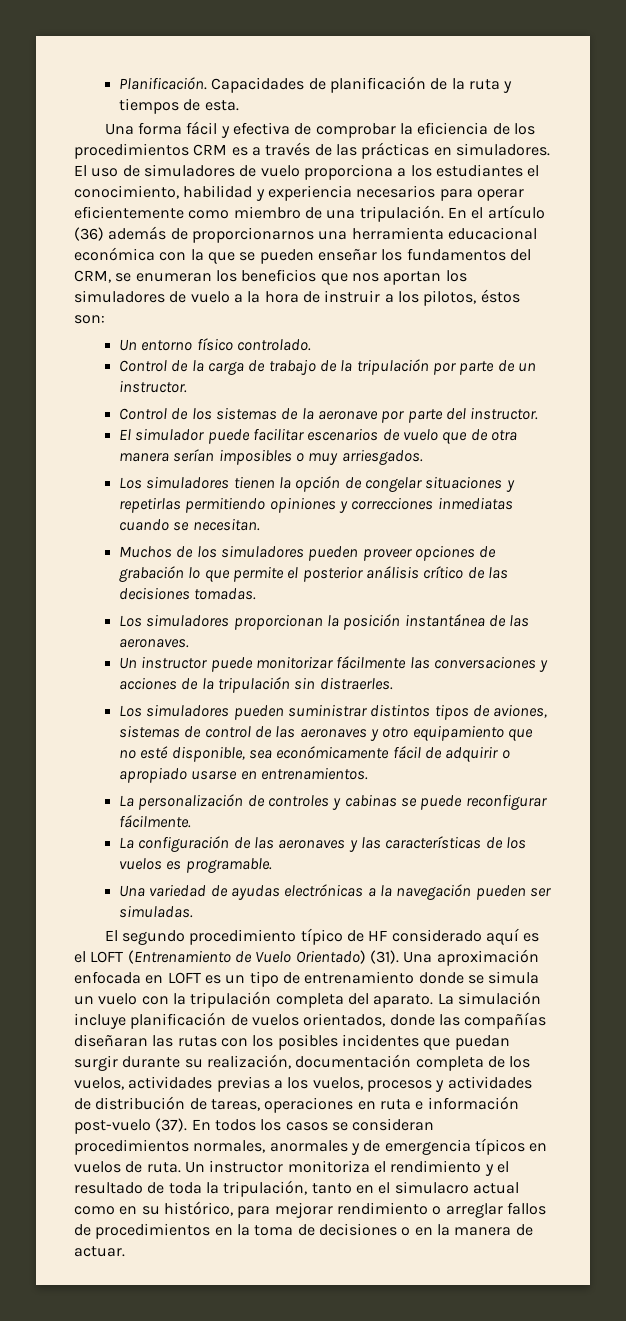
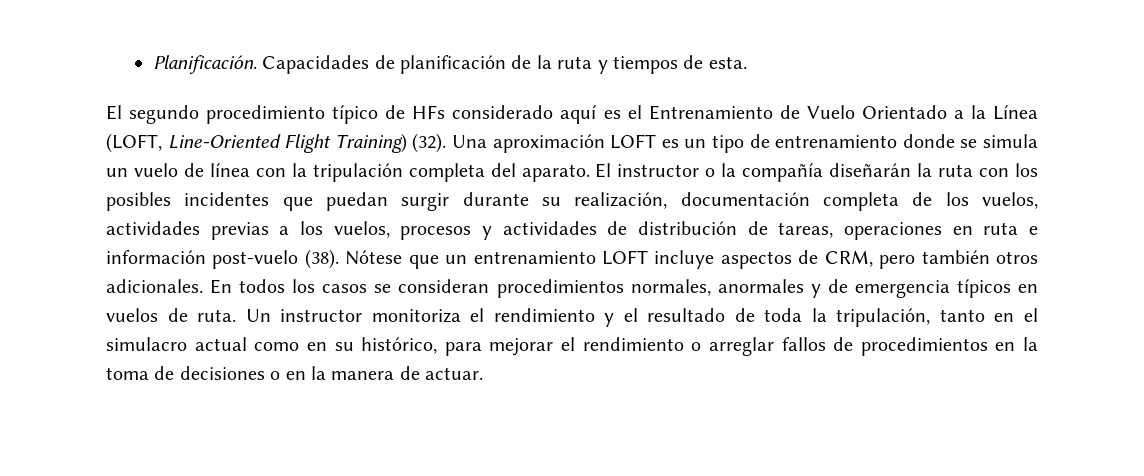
[104,121,536,138] [74,142,550,159] [74,164,540,180] [74,185,524,201] [74,205,545,222] [74,226,537,243] [74,247,531,264] [74,269,467,285] [74,289,520,306] [74,315,105,324] [119,338,312,351] [119,359,536,375] [119,380,188,393] [119,407,539,423] [119,428,517,444] [119,449,423,465] [119,476,515,492] [119,497,513,513] [119,518,260,531] [119,545,497,561] [119,566,508,582] [119,587,257,600] [119,614,530,630] [119,639,190,648] [119,656,549,672] [119,677,393,693] [119,704,548,720] [119,725,533,741] [119,746,510,762] [119,767,369,783] [119,794,547,810] [119,815,192,828] [119,836,526,852] [119,858,272,873] [119,884,551,900] [119,905,194,918] // Una forma fácil y efectiva de comprobar la eficiencia de los procedimientos CRM es a través de las prácticas en simuladores. El uso de simuladores de vuelo proporciona a los estudiantes el conocimiento, habilidad y experiencia necesarios para operar eficientemente como miembro de una tripulación. En el artículo (36) además de proporcionarnos una herramienta educacional económica con la que se pueden enseñar los fundamentos del CRM, se enumeran los beneficios que nos aportan los simuladores de vuelo a la hora de instruir a los pilotos, éstos son: // Un entorno físico controlado. // Control de la carga de trabajo de la tripulación por parte de un instructor. // Control de los sistemas de la aeronave por parte del instructor. // El simulador puede facilitar escenarios de vuelo que de otra manera serían imposibles o muy arriesgados. // Los simuladores tienen la opción de congelar situaciones y repetirlas permitiendo opiniones y correcciones inmediatas cuando se necesitan. // Muchos de los simuladores pueden proveer opciones de grabación lo que permite el posterior análisis crítico de las decisiones tomadas. // Los simuladores proporcionan la posición instantánea de las aeronaves. // Un instructor puede monitorizar fácilmente las conversaciones y acciones de la tripulación sin distraerles. // Los simuladores pueden suministrar distintos tipos de aviones, sistemas de control de las aeronaves y otro equipamiento que no esté disponible, sea económicamente fácil de adquirir o apropiado usarse en entrenamientos. // La personalización de controles y cabinas se puede reconfigurar fácilmente. // La configuración de las aeronaves y las características de los vuelos es programable. // Una variedad de ayudas electrónicas a la navegación pueden ser simuladas. -> (747, 62) none
[368,930,388,941] HF -> [412,105,446,119] HFs
[90,949,539,966] [74,971,164,984] LOFT (Entrenamiento de Vuelo Orientado) (31). Una aproximación enfocada en -> [648,105,1038,120] [106,133,605,153] Entrenamiento de Vuelo Orientado a la Línea (LOFT, Line-Oriented Flight Training) (32). Una aproximación
(138, 999) none -> [183,163,250,177] de línea
[437,991,541,1005] [74,1012,547,1029] [74,1034,217,1047] La simulación incluye planificación de vuelos orientados, donde las compañías diseñaran las rutas -> [595,163,974,182] El instructor o la compañía diseñarán la ruta
[155,1118,188,1132] (37). -> [304,249,1038,269] [106,279,203,293] (38). Nótese que un entrenamiento LOFT incluye aspectos de CRM, pero también otros adicionales.
(333, 1210) none -> [561,337,575,351] el

